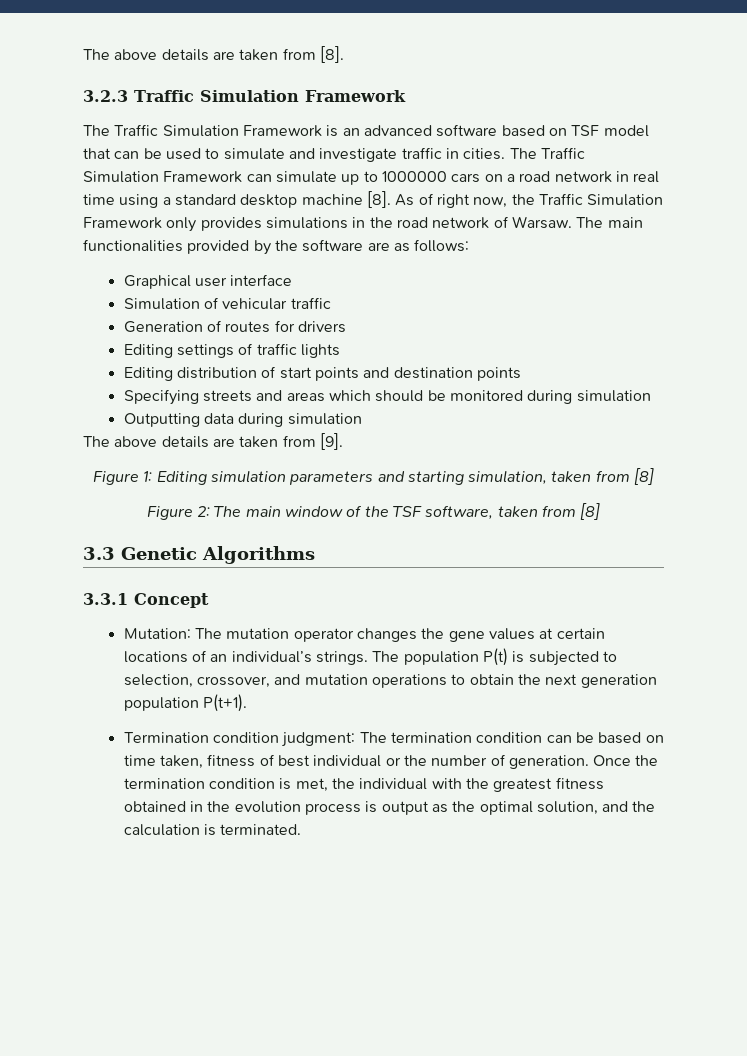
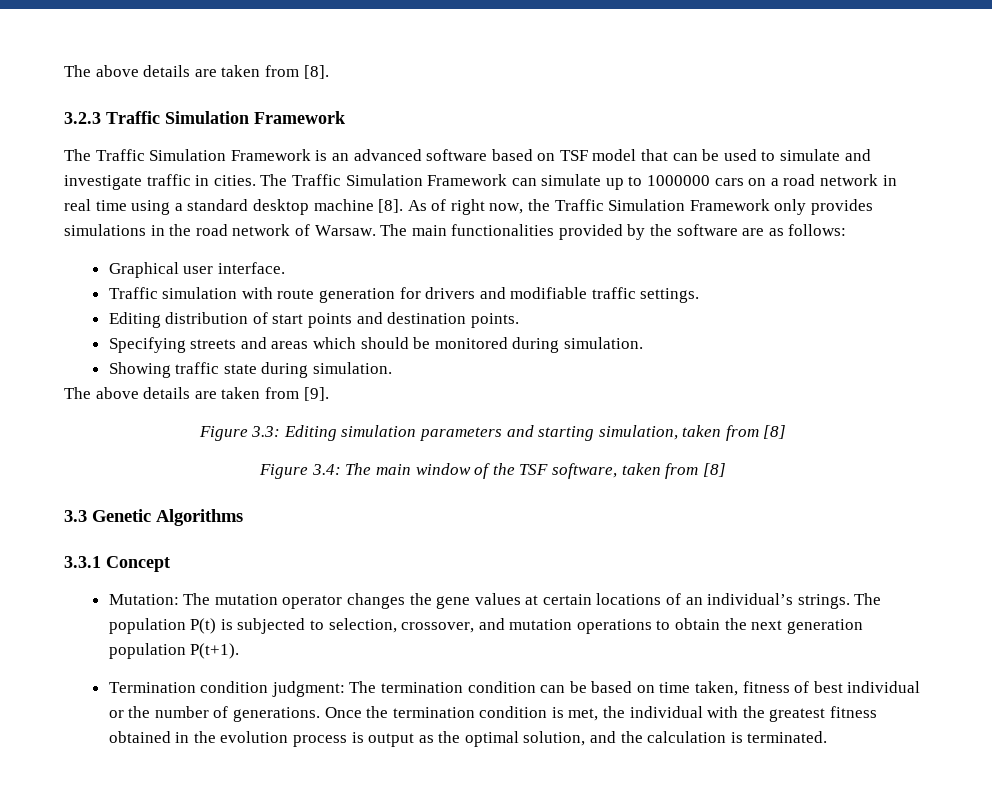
[230,274,293,286] [123,297,331,310] [123,320,346,333] [123,343,340,358] interface // Simulation of vehicular traffic // Generation of routes for drivers // Editing settings of traffic lights -> [217,262,285,274] [108,287,700,303] interface. // Traffic simulation with route generation for drivers and modifiable traffic settings.
[476,367,521,381] points -> [470,313,519,328] points.
[576,390,651,402] [123,413,362,427] simulation // Outputting data during simulation -> [563,337,643,349] [108,362,392,378] simulation. // Showing traffic state during simulation.
[143,471,153,482] 1: -> [251,426,281,437] 3.3:
[197,506,211,517] 2: -> [311,464,341,475] 3.4:
[508,755,589,769] generation. -> [232,707,320,722] generations.

